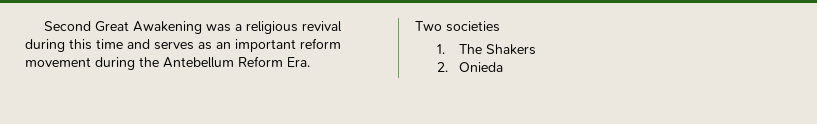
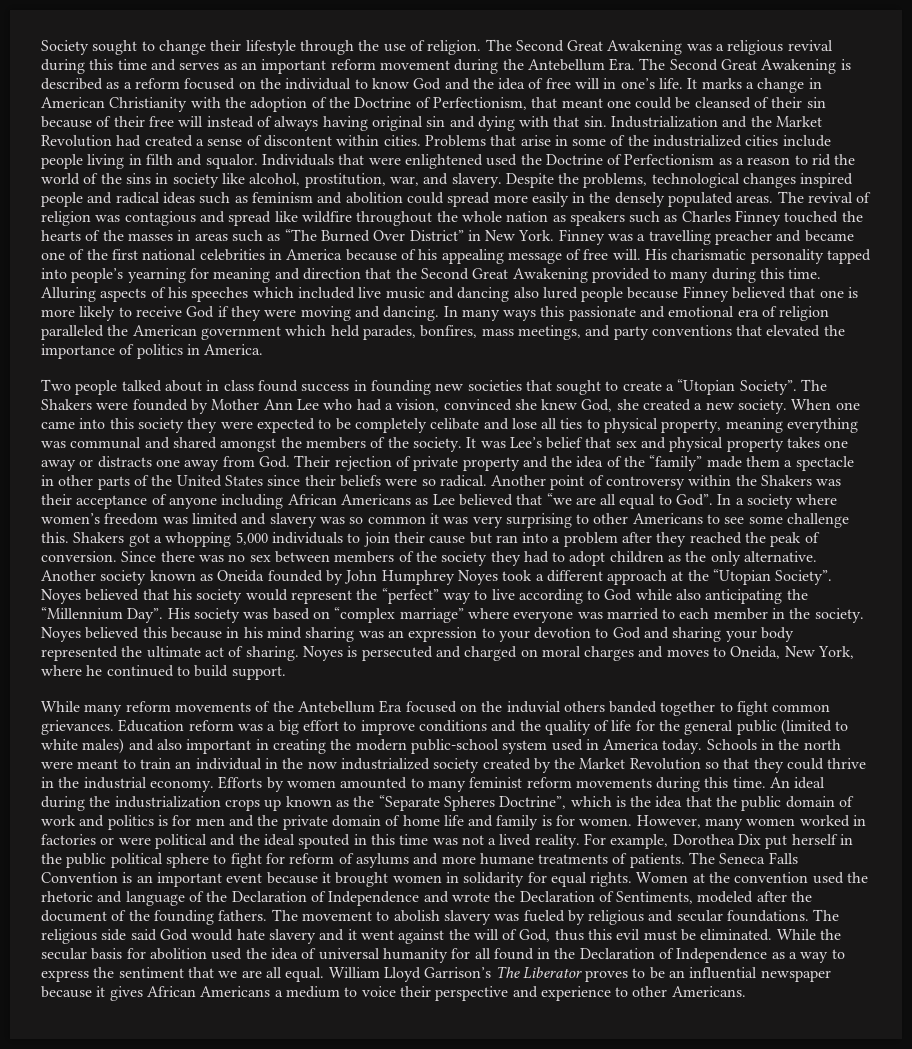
(44, 26) none -> [41,39,512,55] Society sought to change their lifestyle through the use of religion. The
[238,56,283,67] Reform -> (605, 65) none
[415,21,500,32] [437,44,537,55] [437,62,504,72] // Two societies // 1. The Shakers // 2. Onieda -> [639,58,851,74] [41,78,822,93] [41,97,826,112] [41,116,823,131] [41,135,831,147] [41,154,856,169] [41,173,854,188] [41,191,872,207] [41,210,863,226] [41,229,854,245] [41,249,872,264] [41,268,822,283] [41,286,859,302] [41,306,830,321] [41,325,845,340] [41,344,264,359] [41,379,828,395] [41,399,860,414] [41,418,859,433] [41,437,849,452] [41,455,854,471] [41,475,842,490] [41,493,838,509] [41,513,850,528] [41,532,820,547] [41,551,818,566] [41,569,833,585] [41,588,808,604] [41,607,864,623] [41,627,795,642] [41,646,855,661] [41,665,286,680] [41,700,831,716] [41,719,849,735] [41,738,841,754] [41,758,867,773] [41,776,826,792] [41,795,855,811] [41,815,867,830] [41,833,854,849] [41,852,798,868] [41,872,869,887] [41,891,813,906] [41,909,840,925] [41,929,842,944] [41,948,845,963] [41,966,831,982] [41,986,746,1001] The Second Great Awakening is described as a reform focused on the individual to know God and the idea of free will in one’s life. It marks a change in American Christianity with the adoption of the Doctrine of Perfectionism, that meant one could be cleansed of their sin because of their free will instead of always having original sin and dying with that sin. Industrialization and the Market Revolution had created a sense of discontent within cities. Problems that arise in some of the industrialized cities include people living in filth and squalor. Individuals that were enlightened used the Doctrine of Perfectionism as a reason to rid the world of the sins in society like alcohol, prostitution, war, and slavery. Despite the problems, technological changes inspired people and radical ideas such as feminism and abolition could spread more easily in the densely populated areas. The revival of religion was contagious and spread like wildfire throughout the whole nation as speakers such as Charles Finney touched the hearts of the masses in areas such as “The Burned Over District” in New York. Finney was a travelling preacher and became one of the first national celebrities in America because of his appealing message of free will. His charismatic personality tapped into people’s yearning for meaning and direction that the Second Great Awakening provided to many during this time. Alluring aspects of his speeches which included live music and dancing also lured people because Finney believed that one is more likely to receive God if they were moving and dancing. In many ways this passionate and emotional era of religion paralleled the American government which held parades, bonfires, mass meetings, and party conventions that elevated the importance of politics in America. // Two people talked about in class found success in founding new societies that sought to create a “Utopian Society”. The Shakers were founded by Mother Ann Lee who had a vision, convinced she knew God, she created a new society. When one came into this society they were expected to be completely celibate and lose all ties to physical property, meaning everything was communal and shared amongst the members of the society. It was Lee’s belief that sex and physical property takes one away or distracts one away from God. Their rejection of private property and the idea of the “family” made them a spectacle in other parts of the United States since their beliefs were so radical. Another point of controversy within the Shakers was their acceptance of anyone including African Americans as Lee believed that “we are all equal to God”. In a society where women’s freedom was limited and slavery was so common it was very surprising to other Americans to see some challenge this. Shakers got a whopping 5,000 individuals to join their cause but ran into a problem after they reached the peak of conversion. Since there was no sex between members of the society they had to adopt children as the only alternative. Another society known as Oneida founded by John Humphrey Noyes took a different approach at the “Utopian Society”. Noyes believed that his society would represent the “perfect” way to live according to God while also anticipating the “Millennium Day”. His society was based on “complex marriage” where everyone was married to each member in the society. Noyes believed this because in his mind sharing was an expression to your devotion to God and sharing your body represented the ultimate act of sharing. Noyes is persecuted and charged on moral charges and moves to Oneida, New York, where he continued to build support. // While many reform movements of the Antebellum Era focused on the induvial others banded together to fight common grievances. Education reform was a big effort to improve conditions and the quality of life for the general public (limited to white males) and also important in creating the modern public-school system used in America today. Schools in the north were meant to train an individual in the now industrialized society created by the Market Revolution so that they could thrive in the industrial economy. Efforts by women amounted to many feminist reform movements during this time. An ideal during the industrialization crops up known as the “Separate Spheres Doctrine”, which is the idea that the public domain of work and politics is for men and the private domain of home life and family is for women. However, many women worked in factories or were political and the ideal spouted in this time was not a lived reality. For example, Dorothea Dix put herself in the public political sphere to fight for reform of asylums and more humane treatments of patients. The Seneca Falls Convention is an important event because it brought women in solidarity for equal rights. Women at the convention used the rhetoric and language of the Declaration of Independence and wrote the Declaration of Sentiments, modeled after the document of the founding fathers. The movement to abolish slavery was fueled by religious and secular foundations. The religious side said God would hate slavery and it went against the will of God, thus this evil must be eliminated. While the secular basis for abolition used the idea of universal humanity for all found in the Declaration of Independence as a way to express the sentiment that we are all equal. William Lloyd Garrison’s The Liberator proves to be an influential newspaper because it gives African Americans a medium to voice their perspective and experience to other Americans.

